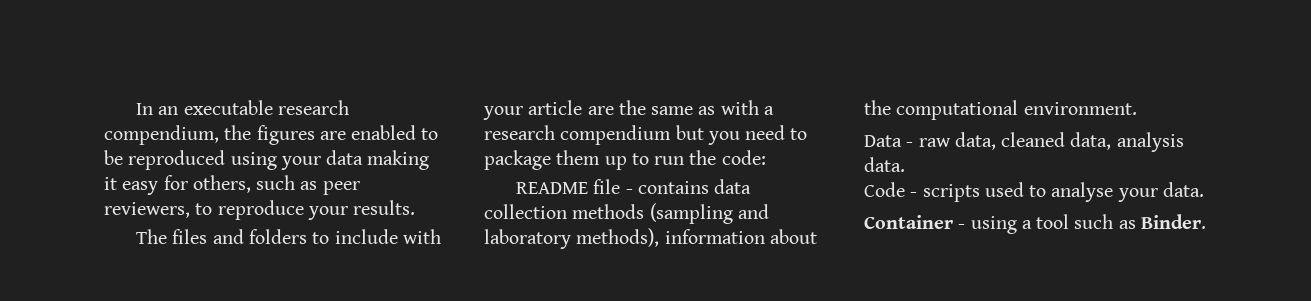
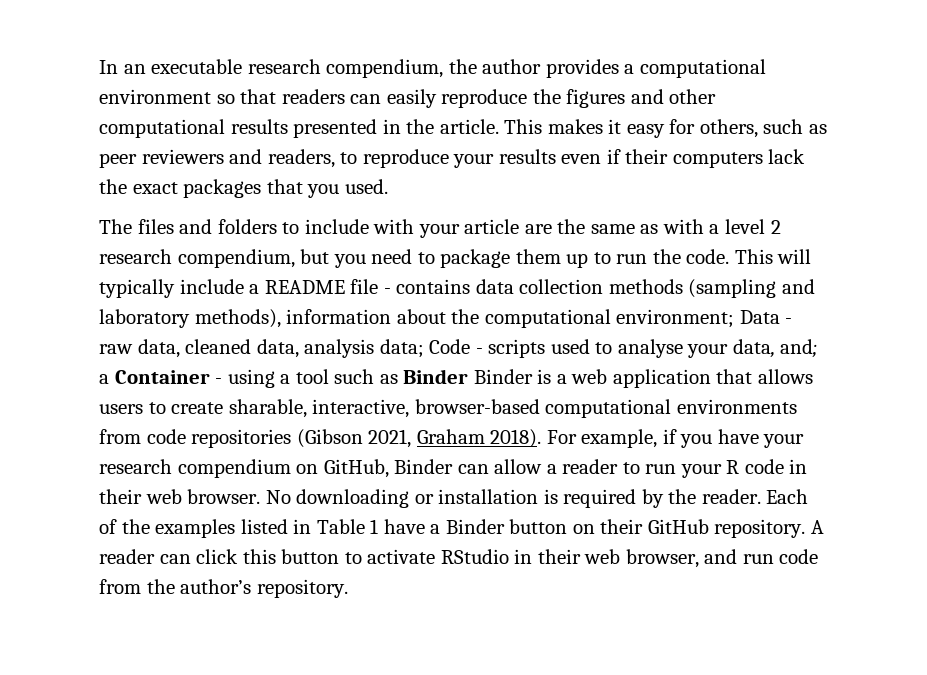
[256,125,439,145] [104,150,430,170] figures are enabled to be reproduced using your data making -> [482,59,766,78] [99,89,717,108] [99,119,603,138] author provides a computational environment so that readers can easily reproduce the figures and other computational results presented in the article. This makes
[104,200,416,220] reviewers, to reproduce your results. -> [141,149,806,168] [99,179,388,198] reviewers and readers, to reproduce your results even if their computers lack the exact packages that you used.
[484,125,672,145] research compendium -> [725,219,781,234] [99,249,295,268] level 2 research compendium,
[721,150,766,165] code: // -> [686,249,812,264] [99,279,260,298] code. This will typically include a
[1023,102,1137,115] environment. // -> [616,309,735,328] environment;
[864,157,905,172] data. // -> [379,339,424,358] data;
[1162,182,1204,197] data. // -> [732,339,818,358] [99,374,109,384] data, and; a
[1140,214,1206,229] Binder. -> [403,369,814,388] [99,399,797,418] [99,429,805,448] [99,459,808,478] [99,489,809,508] [99,519,825,538] [99,549,819,568] [99,579,348,598] Binder Binder is a web application that allows users to create sharable, interactive, browser-based computational environments from code repositories (Gibson 2021, Graham 2018). For example, if you have your research compendium on GitHub, Binder can allow a reader to run your R code in their web browser. No downloading or installation is required by the reader. Each of the examples listed in Table 1 have a Binder button on their GitHub repository. A reader can click this button to activate RStudio in their web browser, and run code from the author’s repository.

